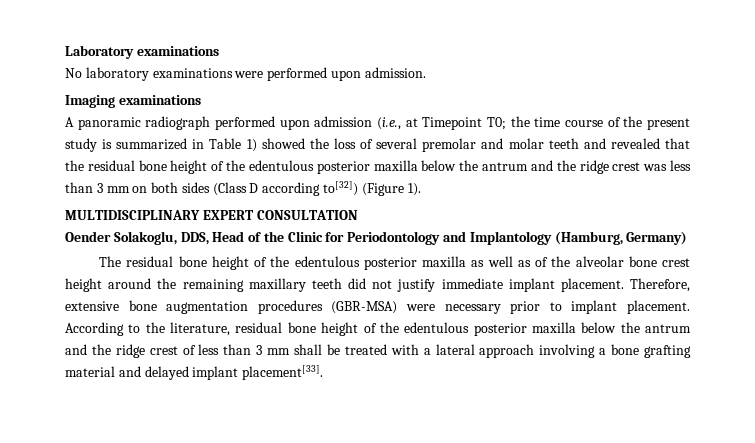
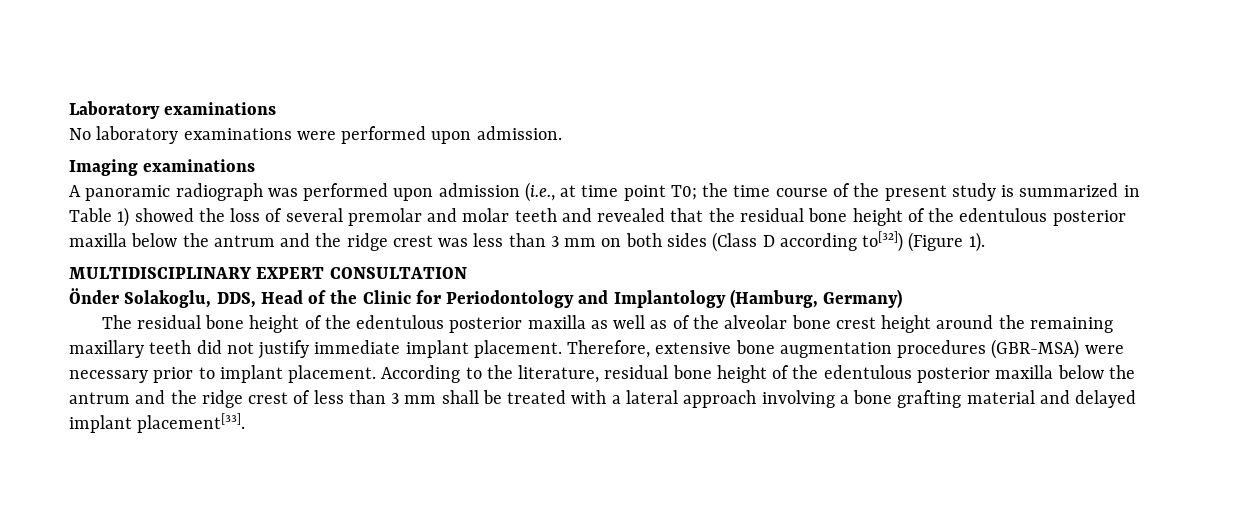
(211, 123) none -> [267,188,298,197] was
[422,117,483,130] Timepoint -> [581,185,666,201] time point
[65,231,111,242] Oender -> [69,288,119,304] Önder

